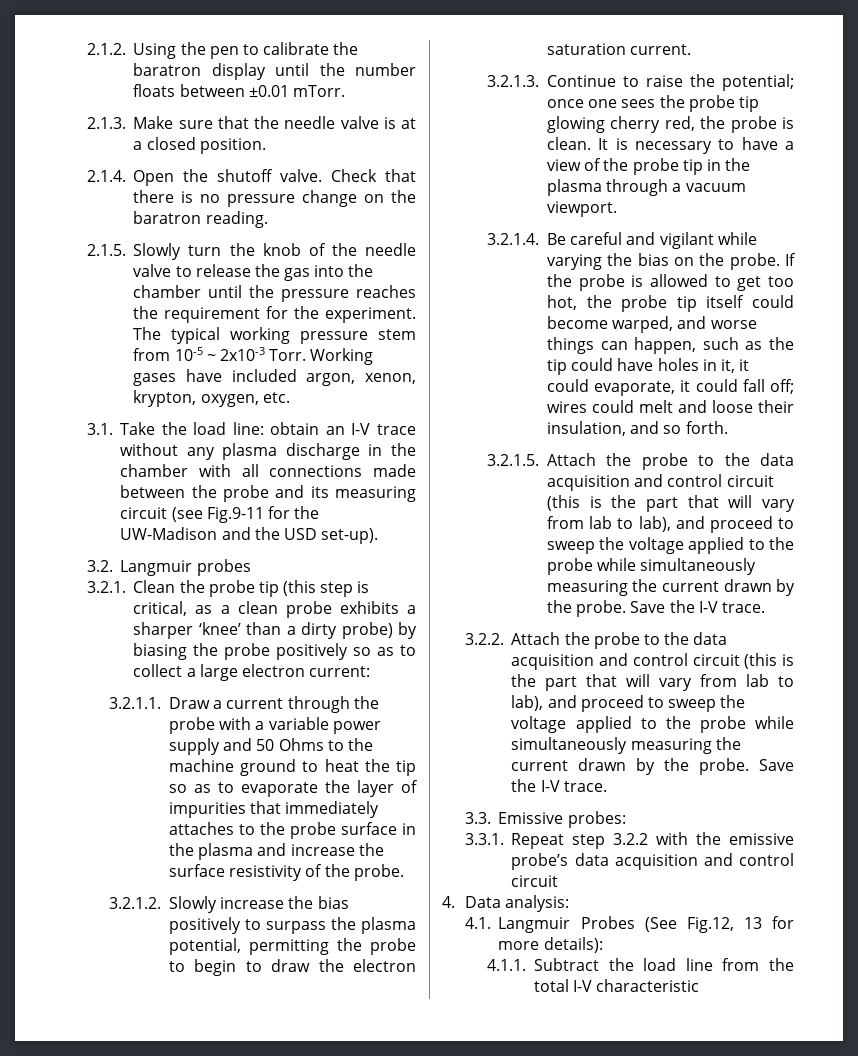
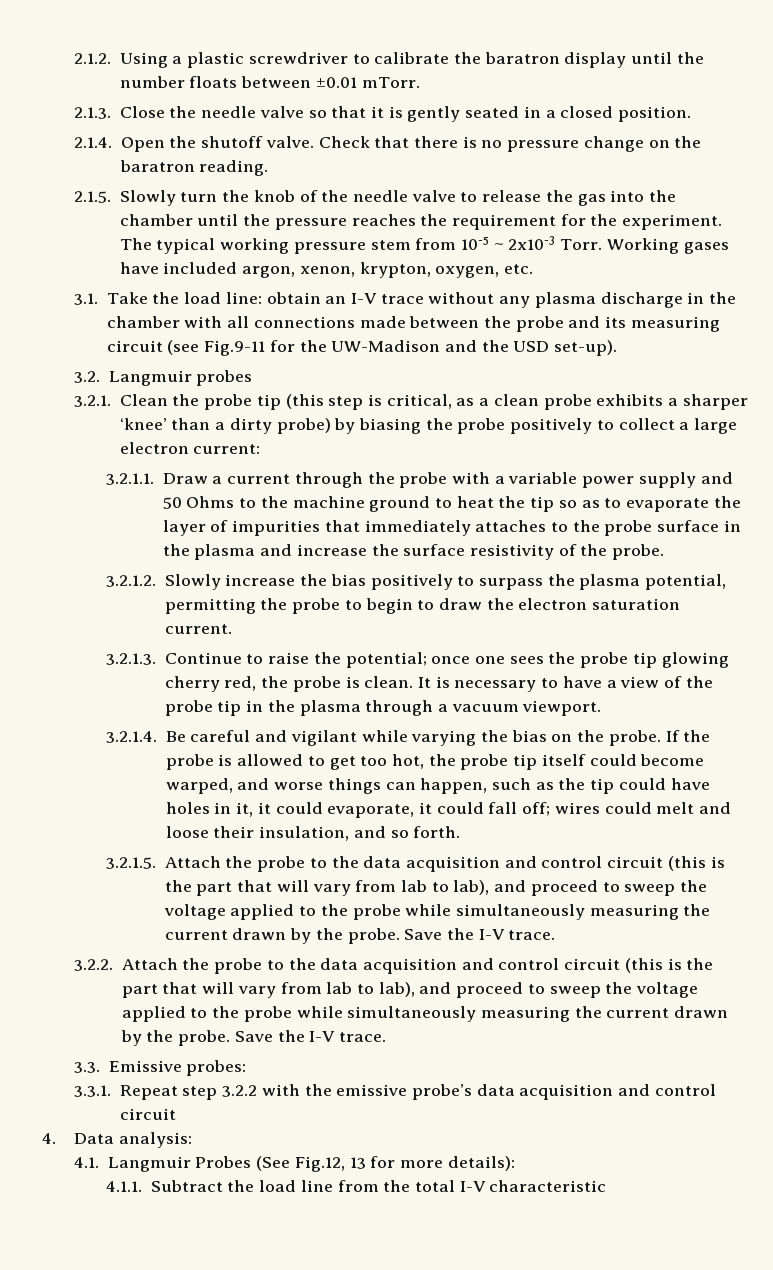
[180,42,239,59] the pen -> [172,52,348,68] a plastic screwdriver
[133,116,416,129] Make sure that the needle valve is at -> [119,106,541,122] Close the needle valve so that it is gently seated in
[353,647,395,656] so as -> (593, 426) none

